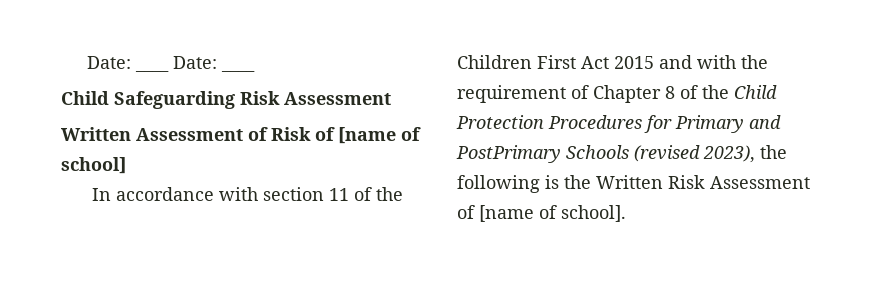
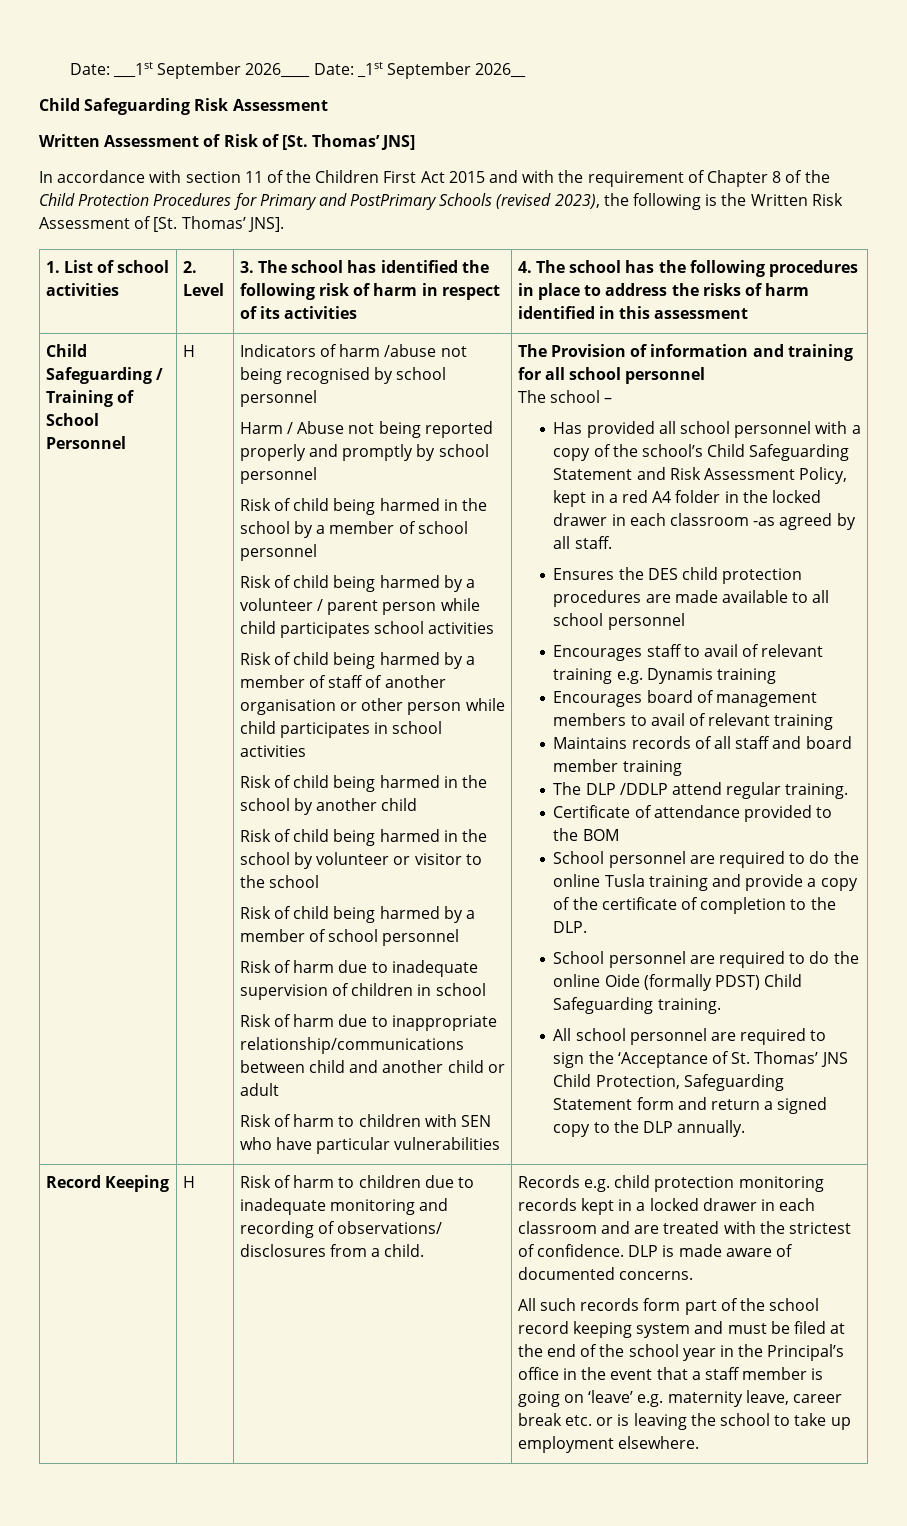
[87,56,132,69] [135,69,170,72] [173,56,218,69] [221,69,256,72] Date: ____ Date: ____ -> [69,62,527,79] Date: ___1st September 2026____ Date: _1st September 2026__
[338,127,421,144] [61,157,126,174] [name of school] -> [281,134,416,150] [St. Thomas’ JNS]
[479,205,626,222] [name of school]. -> [153,216,284,232] [45,260,170,273] [45,283,119,296] [182,261,197,273] [182,283,224,296] [239,260,489,273] [239,283,500,300] [239,306,358,319] [517,260,859,277] [517,283,810,300] [517,306,749,319] [45,344,87,357] [45,367,164,384] [45,390,135,407] [45,413,99,426] [45,436,126,449] [182,345,195,357] [239,344,467,357] [239,367,447,384] [239,390,317,407] [239,421,493,438] [239,444,489,461] [239,467,317,484] [239,498,488,515] [239,521,468,538] [239,544,317,561] [239,575,476,592] [239,598,480,615] [239,621,495,638] [239,652,476,669] [239,675,446,688] [239,698,505,715] [239,721,443,738] [239,745,306,757] [239,775,488,792] [239,798,418,815] [239,829,488,846] [239,852,482,869] [239,875,320,888] [239,906,476,923] [239,929,460,946] [239,960,478,977] [239,983,486,1000] [239,1014,497,1031] [239,1037,464,1054] [239,1060,505,1073] [239,1083,279,1096] [239,1114,492,1127] [239,1137,501,1154] [517,344,853,361] [517,367,706,384] [517,390,613,403] [553,421,861,438] [553,444,850,461] [553,467,848,484] [553,490,821,507] [553,513,856,530] [553,536,612,549] [553,567,803,584] [553,590,830,607] [553,613,685,630] [553,644,824,661] [553,668,777,684] [553,690,818,707] [553,713,834,730] [553,736,852,749] [553,759,682,776] [553,782,849,799] [553,805,833,822] [553,828,619,841] [553,851,859,868] [553,874,858,891] [553,897,836,914] [553,921,588,933] [553,951,859,968] [553,974,803,991] [553,997,721,1014] [553,1028,827,1045] [553,1051,848,1068] [553,1074,784,1091] [553,1097,828,1114] [553,1120,746,1137] [45,1175,170,1192] [182,1176,195,1188] [239,1175,475,1188] [239,1198,449,1215] [239,1221,443,1238] [239,1244,425,1257] [517,1175,824,1192] [517,1198,816,1215] [517,1221,852,1234] [517,1244,794,1257] [517,1267,694,1280] [517,1298,820,1315] [517,1321,846,1338] [517,1344,845,1361] [517,1367,824,1380] [517,1390,843,1407] [517,1413,851,1430] [517,1436,700,1453] [St. Thomas’ JNS]. // 1. List of school activities | 2. Level | 3. The school has identified the following risk of harm in respect of its activities | 4. The school has the following procedures in place to address the risks of harm identified in this assessment // Child Safeguarding / Training of School Personnel | H | Indicators of harm /abuse not being recognised by school personnel // Harm / Abuse not being reported properly and promptly by school personnel // Risk of child being harmed in the school by a member of school personnel // Risk of child being harmed by a volunteer / parent person while child participates school activities // Risk of child being harmed by a member of staff of another organisation or other person while child participates in school activities // Risk of child being harmed in the school by another child // Risk of child being harmed in the school by volunteer or visitor to the school // Risk of child being harmed by a member of school personnel // Risk of harm due to inadequate supervision of children in school // Risk of harm due to inappropriate relationship/communications between child and another child or adult // Risk of harm to children with SEN who have particular vulnerabilities | The Provision of information and training for all school personnel // The school – // Has provided all school personnel with a copy of the school’s Child Safeguarding Statement and Risk Assessment Policy, kept in a red A4 folder in the locked drawer in each classroom -as agreed by all staff. // Ensures the DES child protection procedures are made available to all school personnel // Encourages staff to avail of relevant training e.g. Dynamis training // Encourages board of management members to avail of relevant training // Maintains records of all staff and board member training // The DLP /DDLP attend regular training. // Certificate of attendance provided to the BOM // School personnel are required to do the online Tusla training and provide a copy of the certificate of completion to the DLP. // School personnel are required to do the online Oide (formally PDST) Child Safeguarding training. // All school personnel are required to sign the ‘Acceptance of St. Thomas’ JNS Child Protection, Safeguarding Statement form and return a signed copy to the DLP annually. // Record Keeping | H | Risk of harm to children due to inadequate monitoring and recording of observations/ disclosures from a child. | Records e.g. child protection monitoring records kept in a locked drawer in each classroom and are treated with the strictest of confidence. DLP is made aware of documented concerns. // All such records form part of the school record keeping system and must be filed at the end of the school year in the Principal’s office in the event that a staff member is going on ‘leave’ e.g. maternity leave, career break etc. or is leaving the school to take up employment elsewhere.

